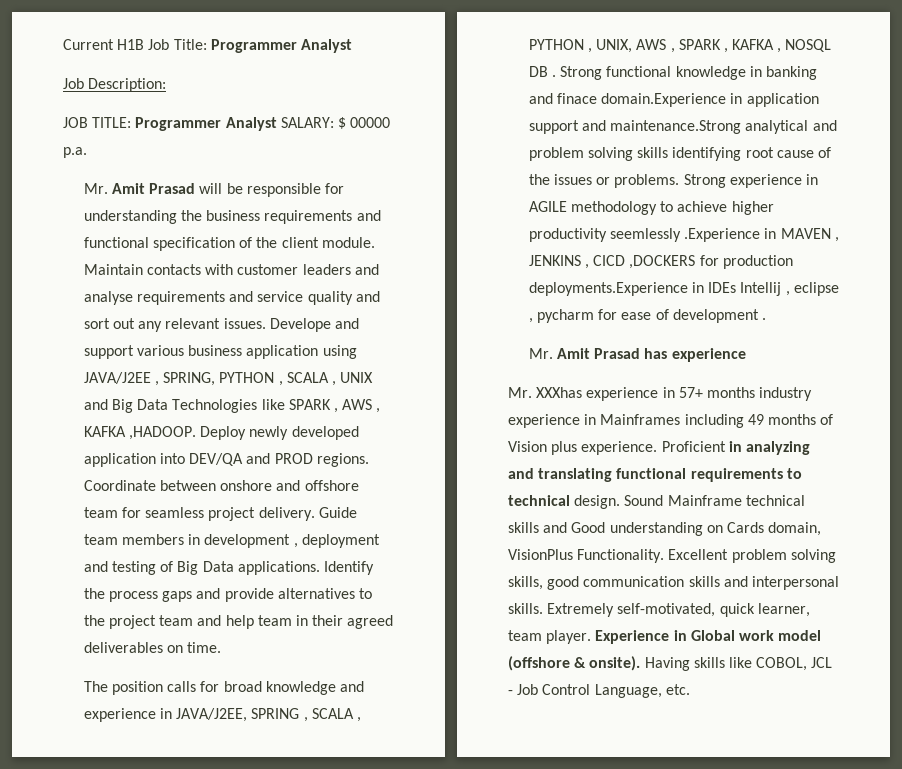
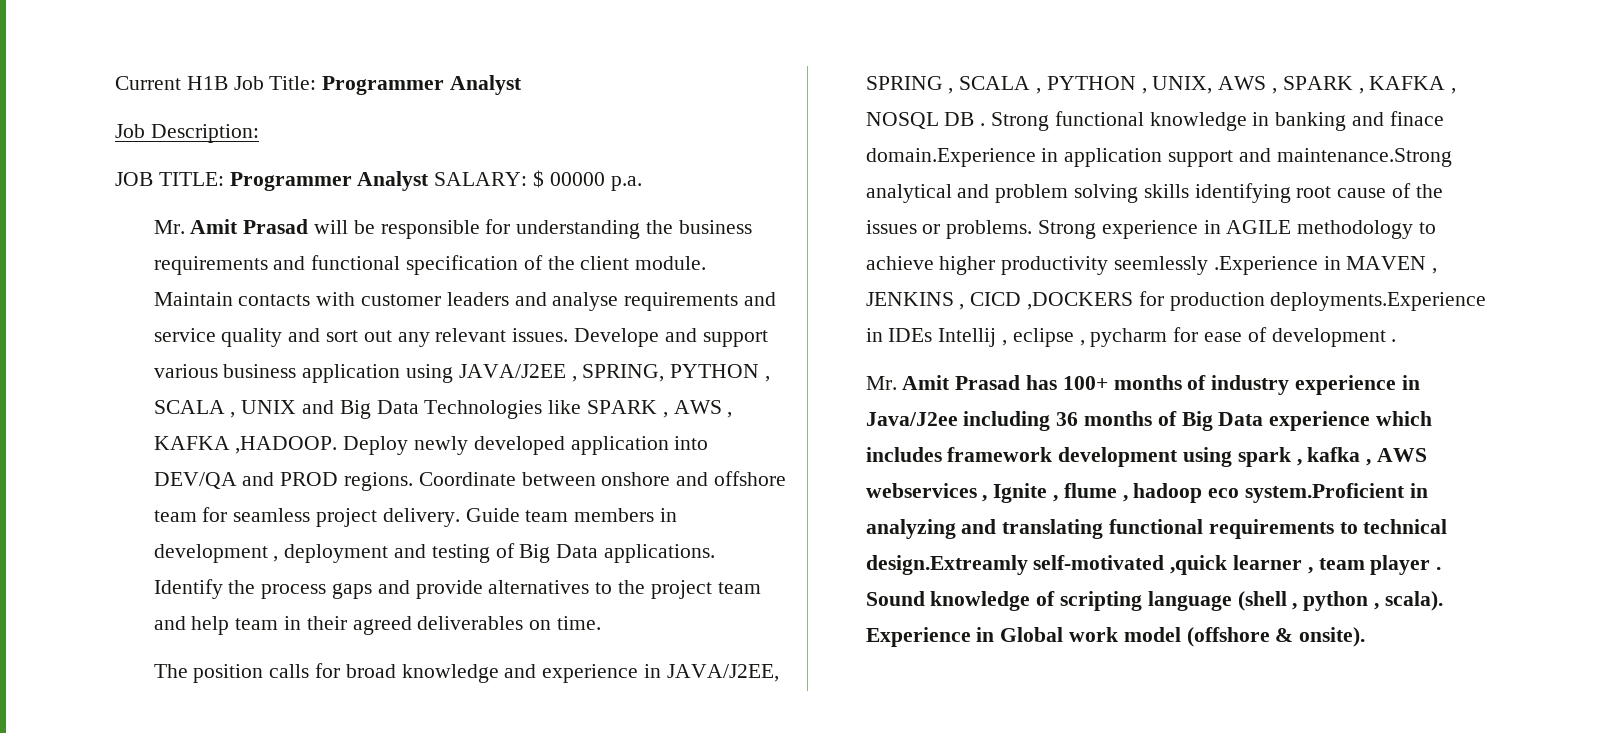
[671,348,746,362] [508,387,813,401] [508,414,834,428] [508,441,726,455] experience // Mr. XXXhas experience in 57+ months industry experience in Mainframes including 49 months of Vision plus experience. Proficient -> [1062,375,1420,395] [865,411,1432,431] [865,447,1427,467] [865,483,1405,503] 100+ months of industry experience in Java/J2ee including 36 months of Big Data experience which includes framework development using spark , kafka , AWS webservices , Ignite , flume , hadoop eco system.Proficient
[574,495,805,509] [508,522,822,536] [508,549,836,563] [508,576,839,590] [508,603,810,617] [508,630,592,644] design. Sound Mainframe technical skills and Good understanding on Cards domain, VisionPlus Functionality. Excellent problem solving skills, good communication skills and interpersonal skills. Extremely self-motivated, quick learner, team player. -> [865,555,1442,575] [865,591,1443,611] design.Extreamly self-motivated ,quick learner , team player . Sound knowledge of scripting language (shell , python , scala).
[644,657,833,671] [508,684,690,698] Having skills like COBOL, JCL - Job Control Language, etc. -> (1366, 637) none

